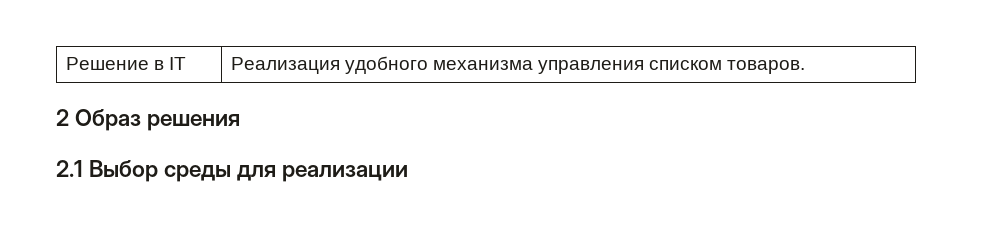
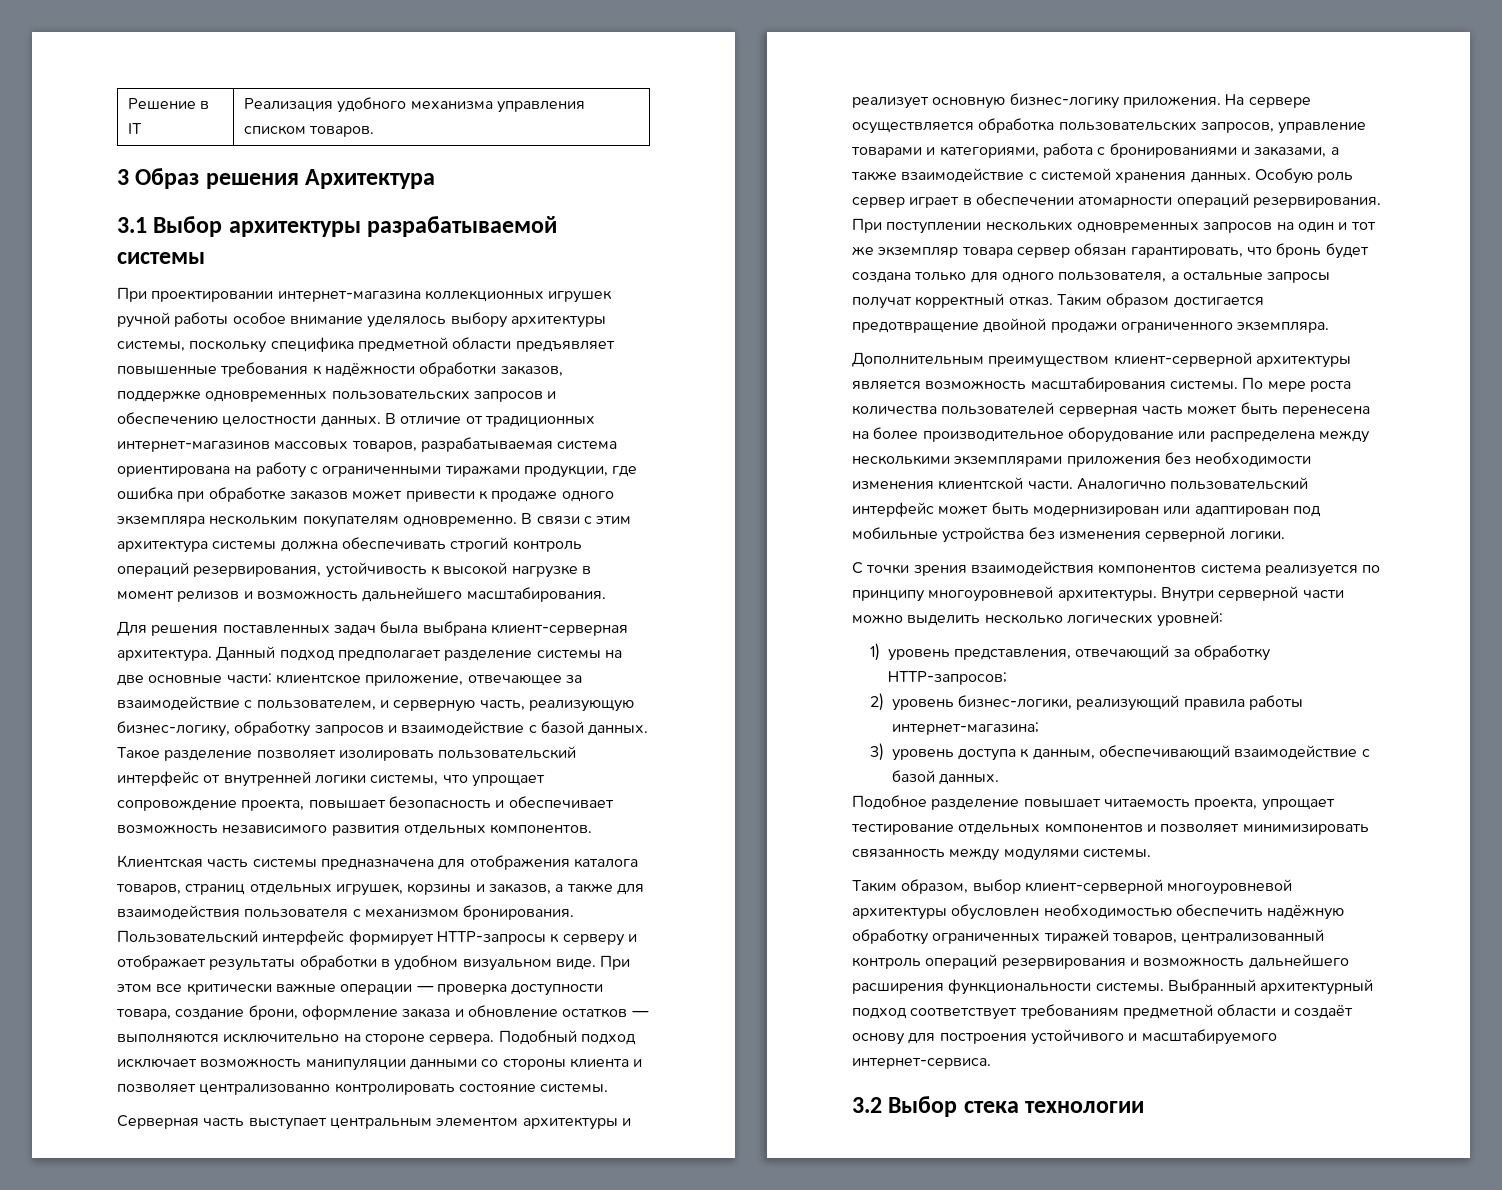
[56,109,69,126] 2 -> [117,169,129,185] 3
[56,160,409,182] // 2.1 Выбор среды для реализации -> [305,169,436,189] [117,216,558,237] [117,252,205,264] [117,287,613,303] [117,312,606,328] [117,337,615,353] [117,362,563,377] [117,390,557,402] [117,412,595,427] [117,437,618,452] [117,462,638,478] [117,487,614,502] [117,513,632,528] [117,537,582,553] [117,562,591,578] [117,587,606,602] [117,621,628,636] [117,646,622,662] [117,673,582,686] [117,696,634,712] [117,721,649,737] [117,746,577,761] [117,771,545,787] [117,796,614,811] [117,824,593,836] [117,855,638,870] [116,883,644,896] [117,905,575,920] [117,930,637,946] [117,955,631,971] [117,983,604,996] [116,1005,649,1020] [117,1030,636,1045] [117,1058,643,1071] [117,1083,609,1095] [117,1115,631,1130] [852,93,1311,109] [852,118,1367,134] [851,143,1339,158] [851,168,1354,184] [852,193,1381,208] [852,218,1376,234] [852,243,1369,259] [852,271,1331,283] [852,293,1264,309] [852,318,1330,333] [852,352,1351,368] [852,377,1351,392] [852,402,1370,417] [852,427,1370,443] [852,452,1312,467] [852,477,1309,490] [852,502,1321,517] [852,527,1285,543] [852,561,1381,577] [852,586,1344,602] [852,611,1224,627] [869,643,1272,661] [887,671,1007,685] [869,693,1304,711] [891,722,1039,735] [869,743,1370,761] [891,770,1000,785] [852,795,1335,811] [851,823,1369,835] [852,848,1151,861] [852,879,1293,895] [852,904,1345,920] [852,929,1325,945] [852,954,1349,969] [852,979,1374,995] [852,1004,1353,1020] [852,1029,1277,1045] [852,1058,991,1069] [852,1096,1145,1117] Архитектура // 3.1 Выбор архитектуры разрабатываемой системы // При проектировании интернет-магазина коллекционных игрушек ручной работы особое внимание уделялось выбору архитектуры системы, поскольку специфика предметной области предъявляет повышенные требования к надёжности обработки заказов, поддержке одновременных пользовательских запросов и обеспечению целостности данных. В отличие от традиционных интернет-магазинов массовых товаров, разрабатываемая система ориентирована на работу с ограниченными тиражами продукции, где ошибка при обработке заказов может привести к продаже одного экземпляра нескольким покупателям одновременно. В связи с этим архитектура системы должна обеспечивать строгий контроль операций резервирования, устойчивость к высокой нагрузке в момент релизов и возможность дальнейшего масштабирования. // Для решения поставленных задач была выбрана клиент-серверная архитектура. Данный подход предполагает разделение системы на две основные части: клиентское приложение, отвечающее за взаимодействие с пользователем, и серверную часть, реализующую бизнес-логику, обработку запросов и взаимодействие с базой данных. Такое разделение позволяет изолировать пользовательский интерфейс от внутренней логики системы, что упрощает сопровождение проекта, повышает безопасность и обеспечивает возможность независимого развития отдельных компонентов. // Клиентская часть системы предназначена для отображения каталога товаров, страниц отдельных игрушек, корзины и заказов, а также для взаимодействия пользователя с механизмом бронирования. Пользовательский интерфейс формирует HTTP-запросы к серверу и отображает результаты обработки в удобном визуальном виде. При этом все критически важные операции — проверка доступности товара, создание брони, оформление заказа и обновление остатков — выполняются исключительно на стороне сервера. Подобный подход исключает возможность манипуляции данными со стороны клиента и позволяет централизованно контролировать состояние системы. // Серверная часть выступает центральным элементом архитектуры и реализует основную бизнес-логику приложения. На сервере осуществляется обработка пользовательских запросов, управление товарами и категориями, работа с бронированиями и заказами, а также взаимодействие с системой хранения данных. Особую роль сервер играет в обеспечении атомарности операций резервирования. При поступлении нескольких одновременных запросов на один и тот же экземпляр товара сервер обязан гарантировать, что бронь будет создана только для одного пользователя, а остальные запросы получат корректный отказ. Таким образом достигается предотвращение двойной продажи ограниченного экземпляра. // Дополнительным преимуществом клиент-серверной архитектуры является возможность масштабирования системы. По мере роста количества пользователей серверная часть может быть перенесена на более производительное оборудование или распределена между несколькими экземплярами приложения без необходимости изменения клиентской части. Аналогично пользовательский интерфейс может быть модернизирован или адаптирован под мобильные устройства без изменения серверной логики. // С точки зрения взаимодействия компонентов система реализуется по принципу многоуровневой архитектуры. Внутри серверной части можно выделить несколько логических уровней: // 1) уровень представления, отвечающий за обработку HTTP-запросов; // 2) уровень бизнес-логики, реализующий правила работы интернет-магазина; // 3) уровень доступа к данным, обеспечивающий взаимодействие с базой данных. // Подобное разделение повышает читаемость проекта, упрощает тестирование отдельных компонентов и позволяет минимизировать связанность между модулями системы. // Таким образом, выбор клиент-серверной многоуровневой архитектуры обусловлен необходимостью обеспечить надёжную обработку ограниченных тиражей товаров, централизованный контроль операций резервирования и возможность дальнейшего расширения функциональности системы. Выбранный архитектурный подход соответствует требованиям предметной области и создаёт основу для построения устойчивого и масштабируемого интернет-сервиса. // 3.2 Выбор стека технологии

